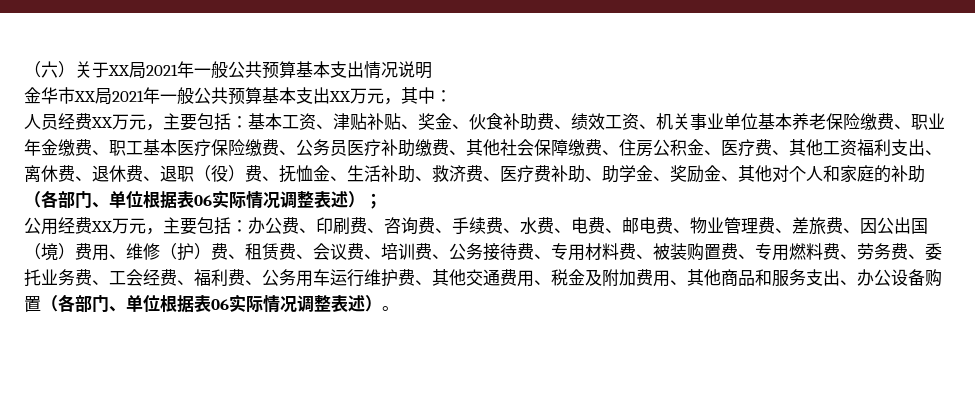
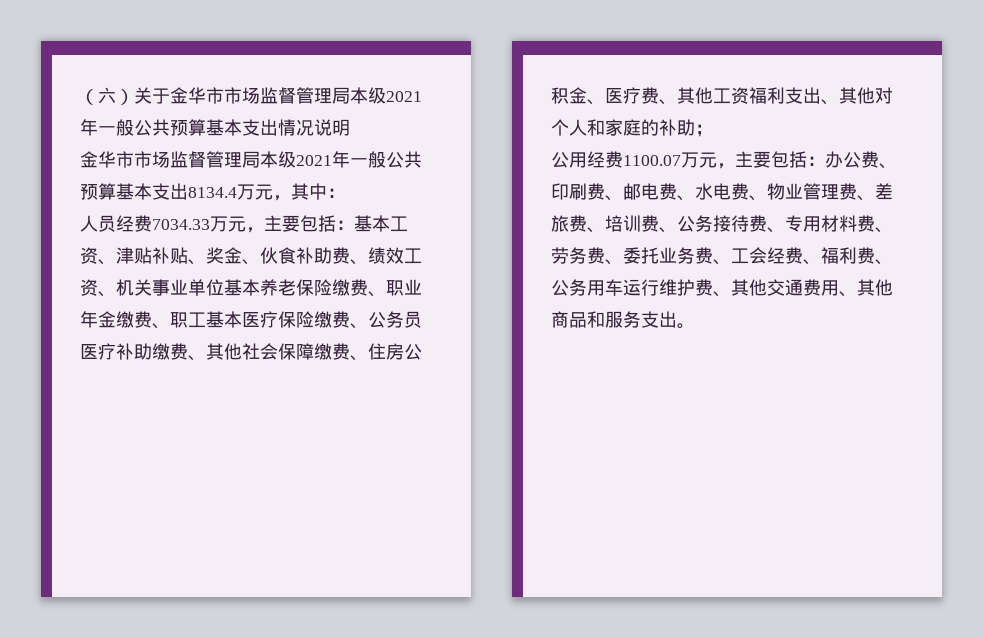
[108,62,146,79] XX局 -> [170,87,386,104] 金华市市场监督管理局本级
[74,87,351,105] XX局2021年一般公共预算基本支出XX -> [134,151,422,168] [80,183,237,200] 市场监督管理局本级2021年一般公共预算基本支出8134.4
[91,117,113,128] XX -> [152,219,210,230] 7034.33
[24,165,738,183] 离休费、退休费、退职（役）费、抚恤金、生活补助、救济费、医疗费补助、助学金、奖励金、 -> (839, 102) none
[24,190,365,209] （各部门、单位根据表06实际情况调整表述） -> (695, 127) none
[91,221,113,232] XX -> [623,155,681,166] 1100.07
[384,217,639,235] 咨询费、手续费、水费、电费、邮 -> [623,183,713,201] 邮电费、水
[860,217,928,234] [24,243,381,261] 因公出国（境）费用、维修（护）费、租赁费、会议费、 -> (605, 230) none
[653,243,857,261] 被装购置费、专用燃料费、 -> (893, 230) none
[551,269,687,287] 税金及附加费用、 -> (857, 294) none
[840,269,942,287] [24,294,382,313] 、办公设备购置（各部门、单位根据表06实际情况调整表述） -> (677, 319) none

